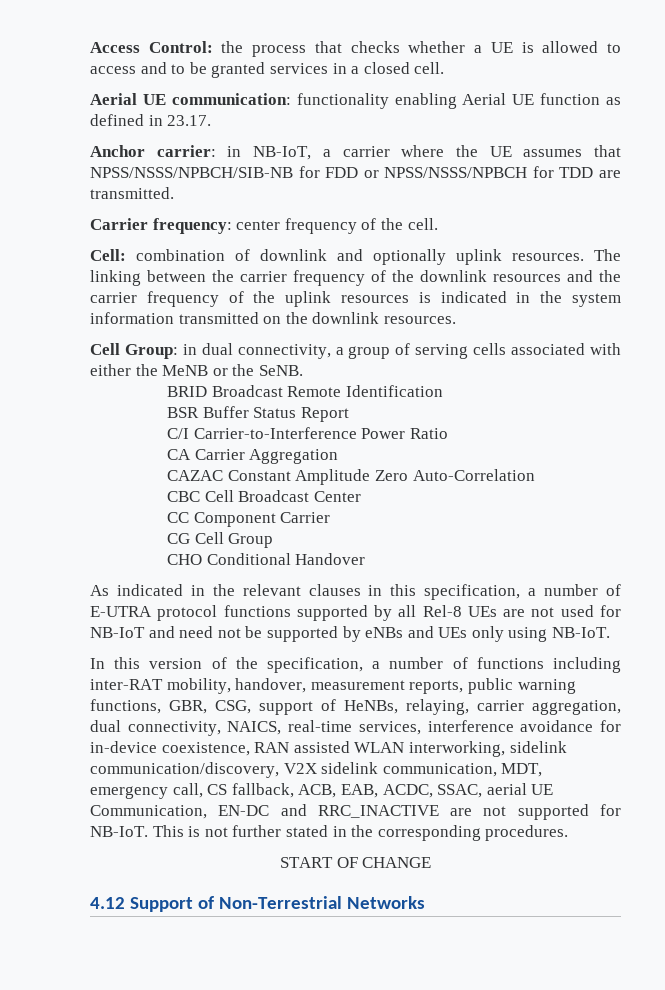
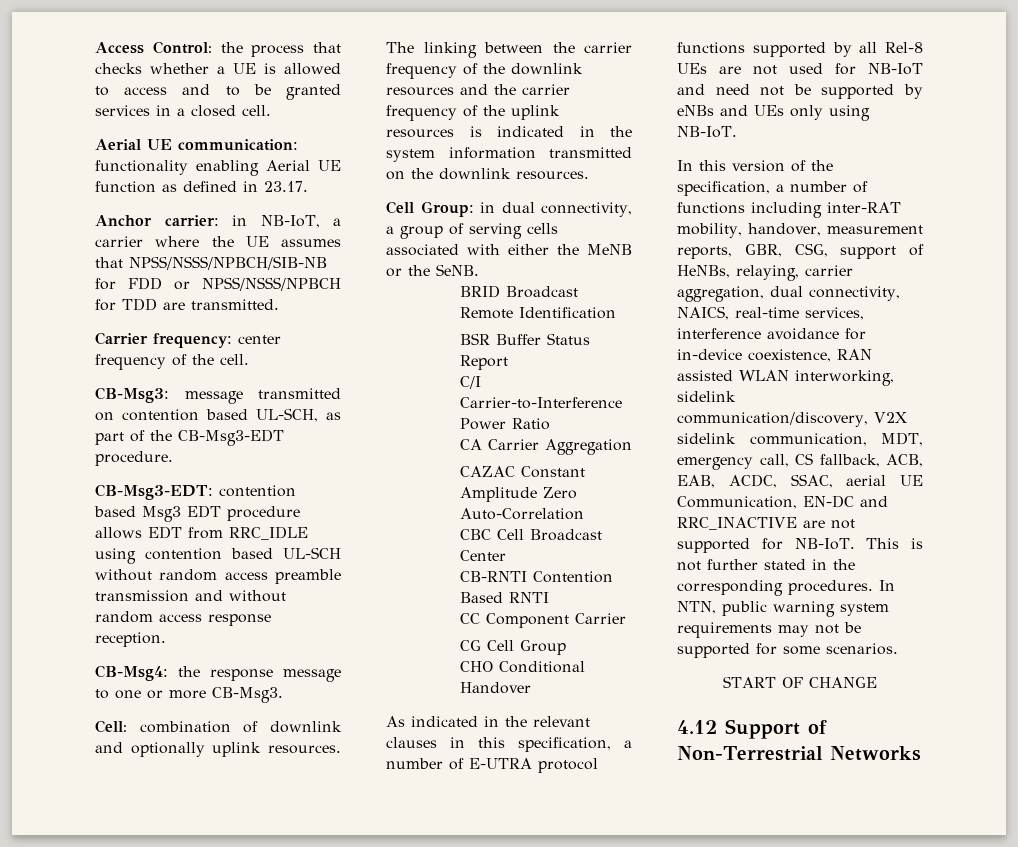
(438, 224) none -> [95,387,341,404] [95,408,341,422] [95,429,284,446] [95,451,173,466] [95,484,296,500] [94,505,300,522] [95,526,308,540] [95,547,341,564] [95,569,341,584] [95,590,286,602] [95,611,271,626] [95,632,166,647] [95,665,341,682] [95,687,283,703] // CB-Msg3: message transmitted on contention based UL-SCH, as part of the CB-Msg3-EDT procedure. // CB-Msg3-EDT: contention based Msg3 EDT procedure allows EDT from RRC_IDLE using contention based UL-SCH without random access preamble transmission and without random access response reception. // CB-Msg4: the response message to one or more CB-Msg3.
(362, 496) none -> [459,571,613,583] [459,592,549,603] // CB-RNTI Contention Based RNTI
[467,678,576,694] [90,699,161,714] public warning functions, -> (732, 252) none
(569, 833) none -> [879,580,895,591] [677,601,889,617] [677,622,861,638] [677,643,898,658] In NTN, public warning system requirements may not be supported for some scenarios.

